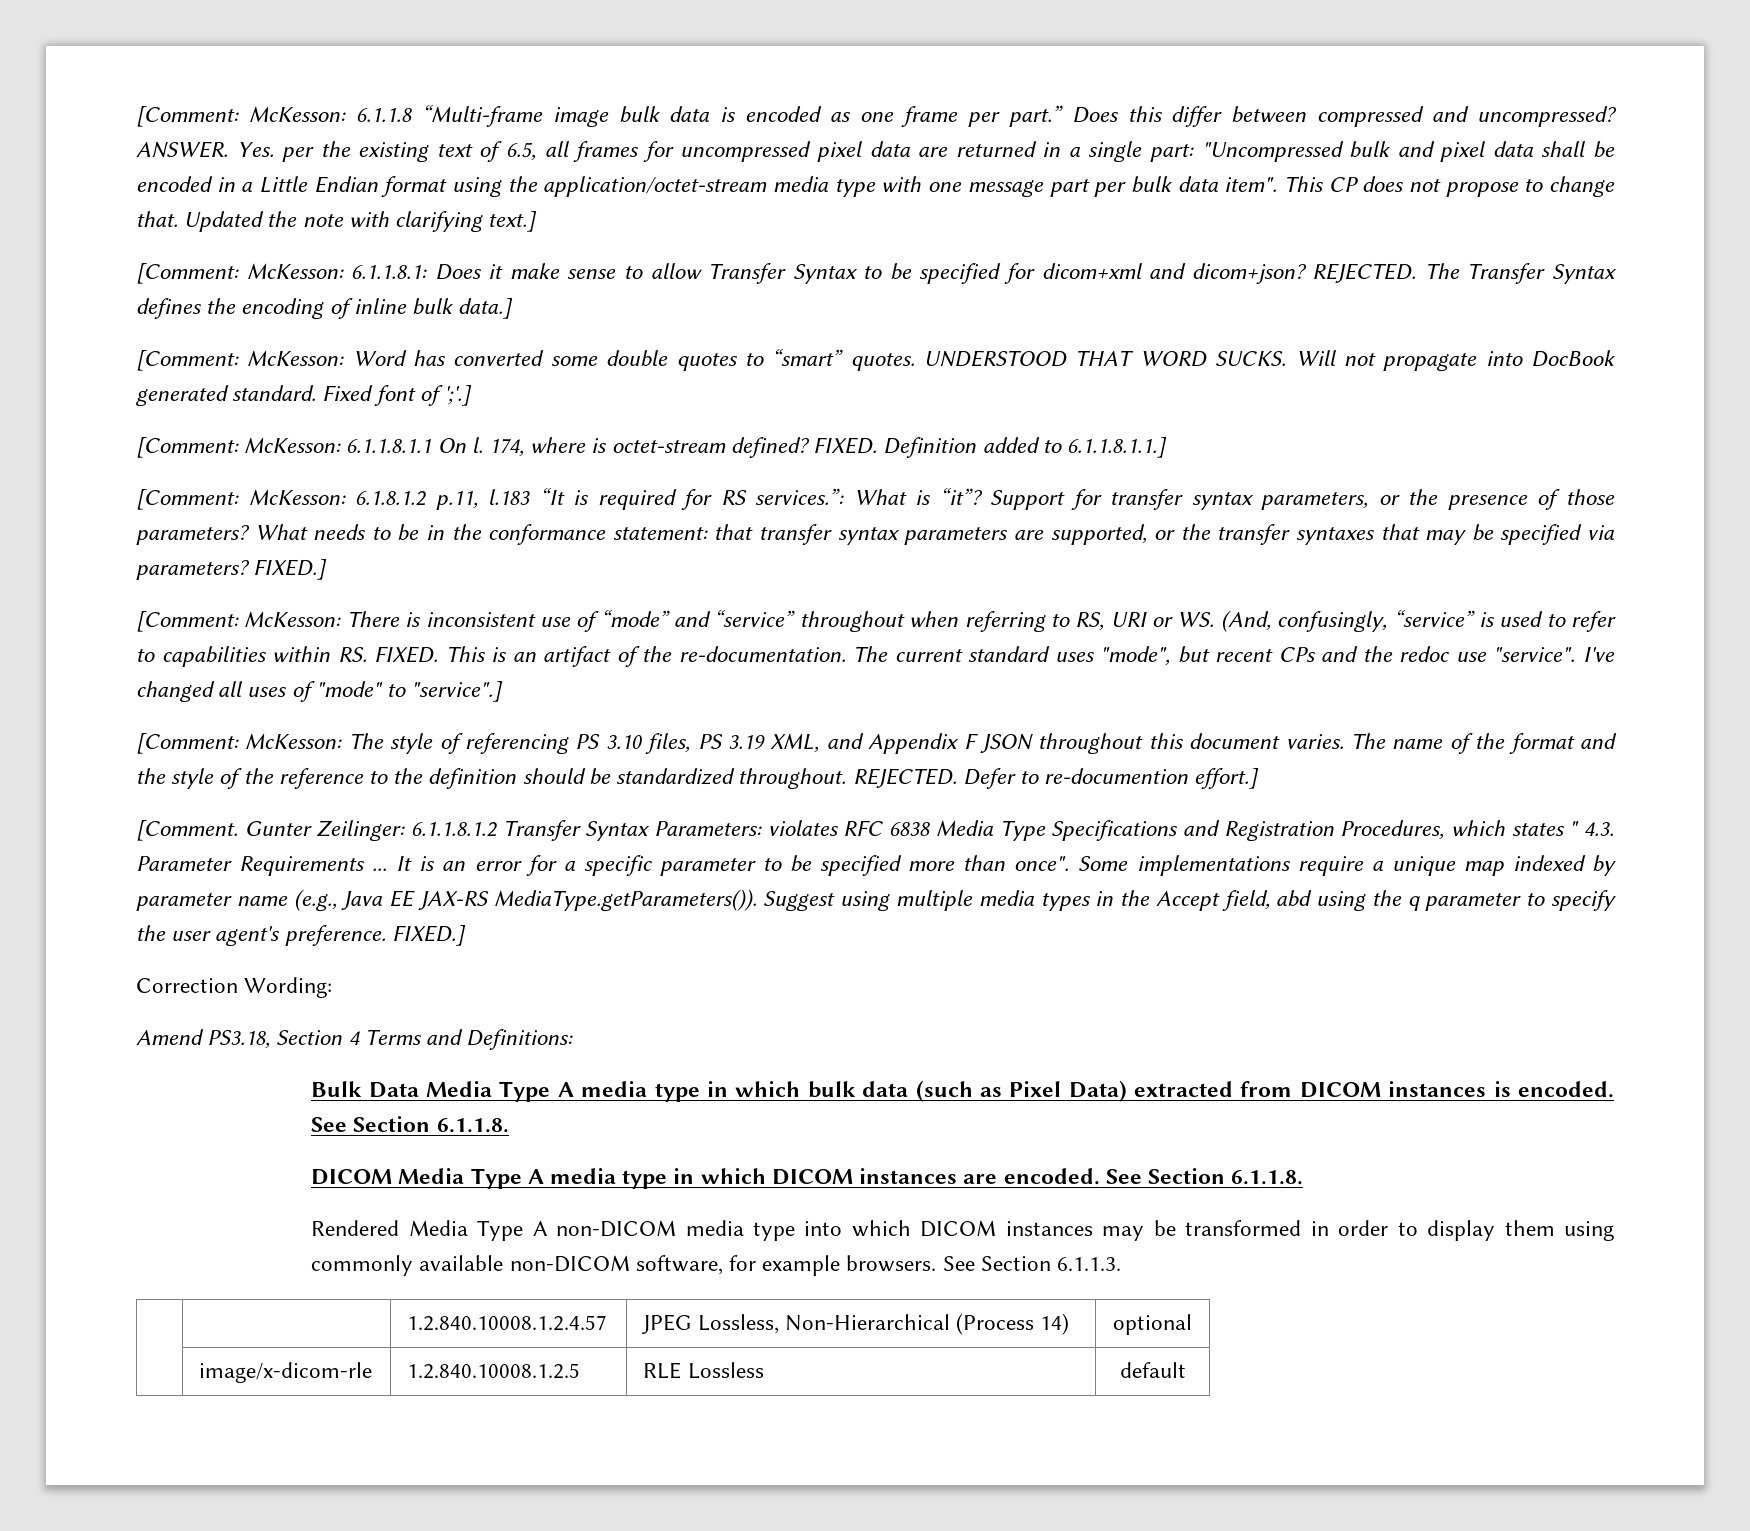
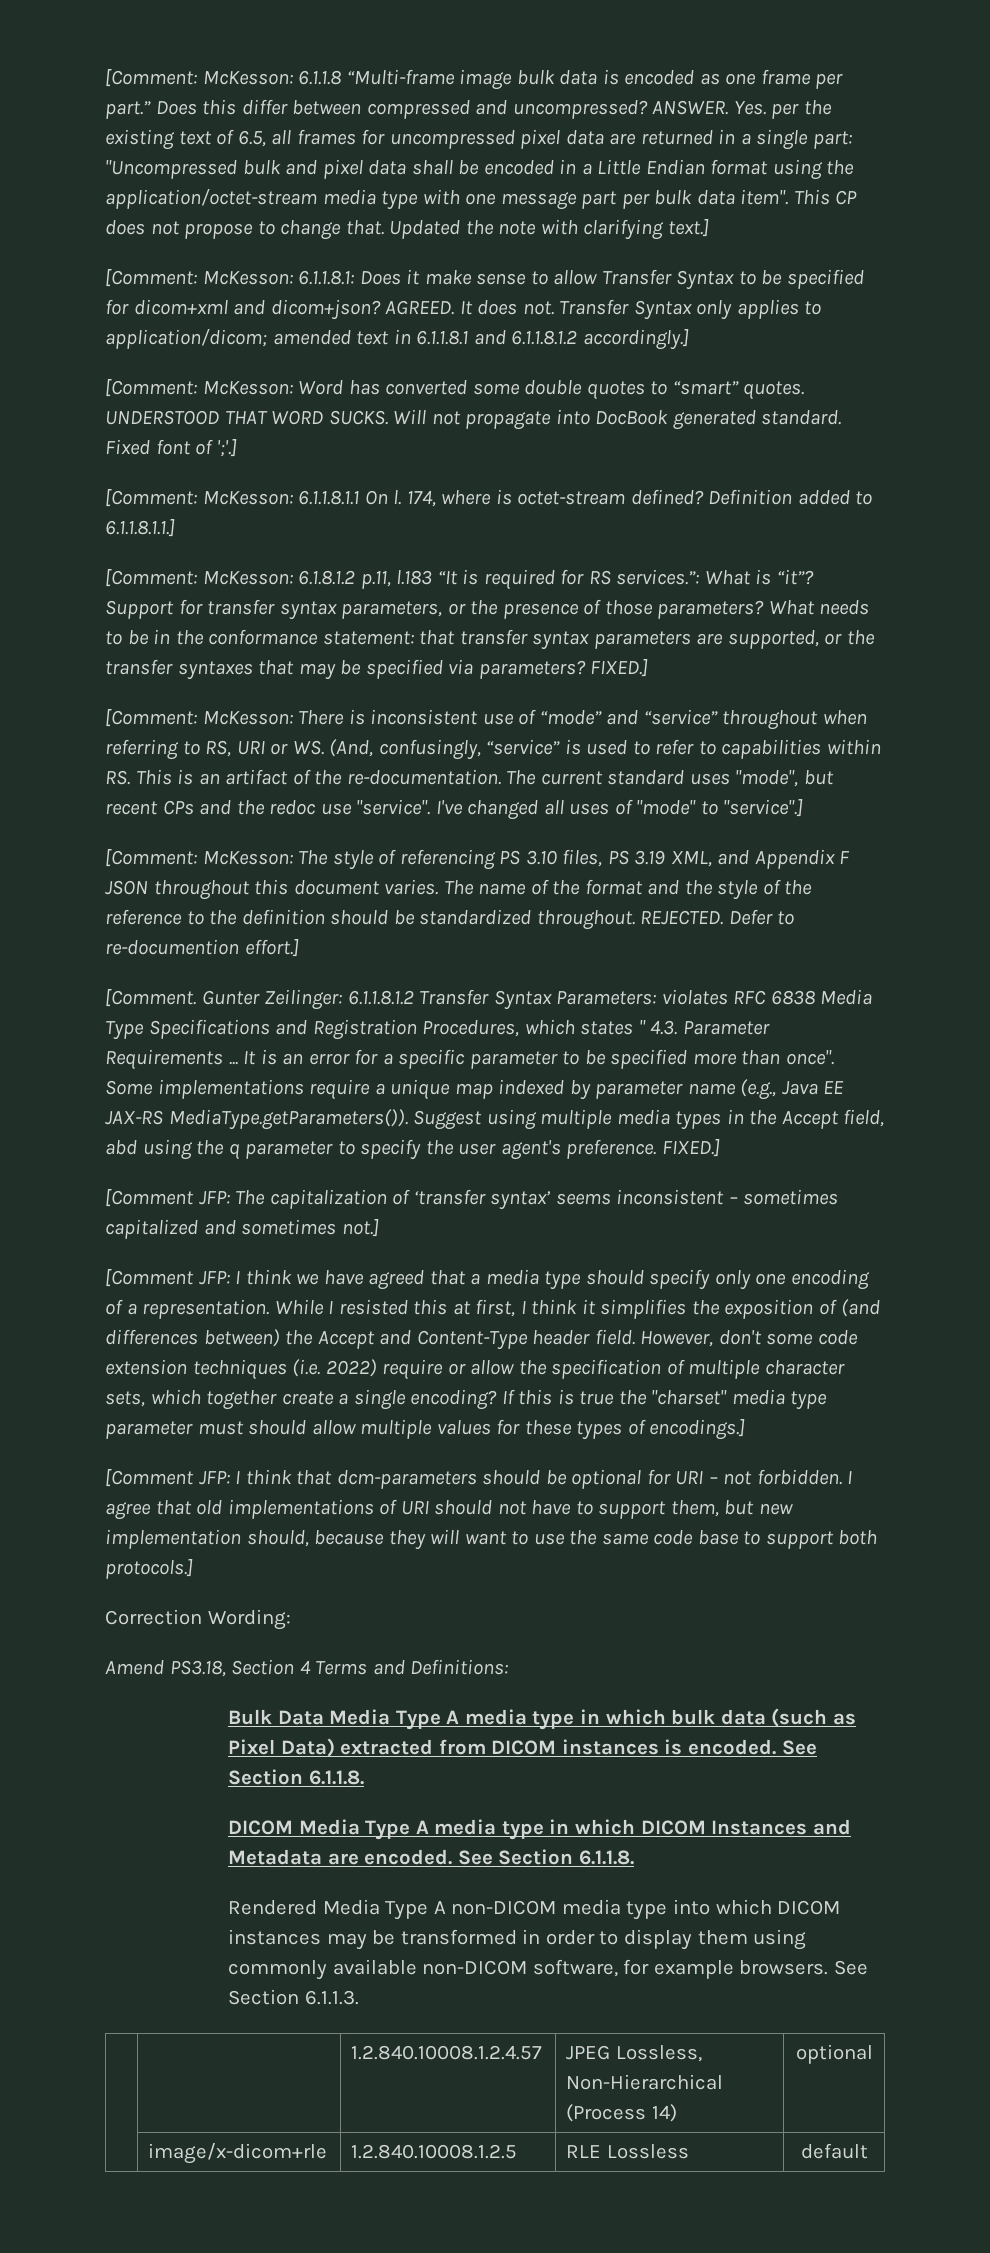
[1312,263,1618,284] [136,298,514,319] REJECTED. The Transfer Syntax defines the encoding of inline bulk data.] -> [385,299,822,320] [105,329,689,350] AGREED. It does not. Transfer Syntax only applies to application/dicom; amended text in 6.1.1.8.1 and 6.1.1.8.1.2 accordingly.]
[813,437,878,454] FIXED. -> (704, 497) none
[374,646,439,663] FIXED. -> (130, 777) none
(466, 935) none -> [105,1189,839,1210] [105,1219,379,1239] [105,1269,871,1290] [105,1299,880,1319] [105,1329,858,1350] [105,1359,845,1380] [105,1389,828,1410] [105,1419,746,1440] [105,1469,853,1489] [105,1499,793,1520] [105,1529,878,1550] [105,1559,193,1579] // [Comment JFP: The capitalization of ‘transfer syntax’ seems inconsistent – sometimes capitalized and sometimes not.] // [Comment JFP: I think we have agreed that a media type should specify only one encoding of a representation. While I resisted this at first, I think it simplifies the exposition of (and differences between) the Accept and Content-Type header field. However, don't some code extension techniques (i.e. 2022) require or allow the specification of multiple character sets, which together create a single encoding? If this is true the "charset" media type parameter must should allow multiple values for these types of encodings.] // [Comment JFP: I think that dcm-parameters should be optional for URI – not forbidden. I agree that old implementations of URI should not have to support them, but new implementation should, because they will want to use the same code base to support both protocols.]
[859,1168,958,1184] instances -> [711,1819,851,1835] [228,1849,323,1865] Instances and Metadata
[199,1362,373,1383] image/x-dicom-rle -> [148,2143,328,2164] image/x-dicom+rle

